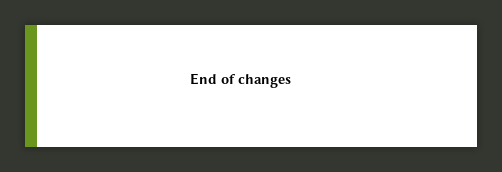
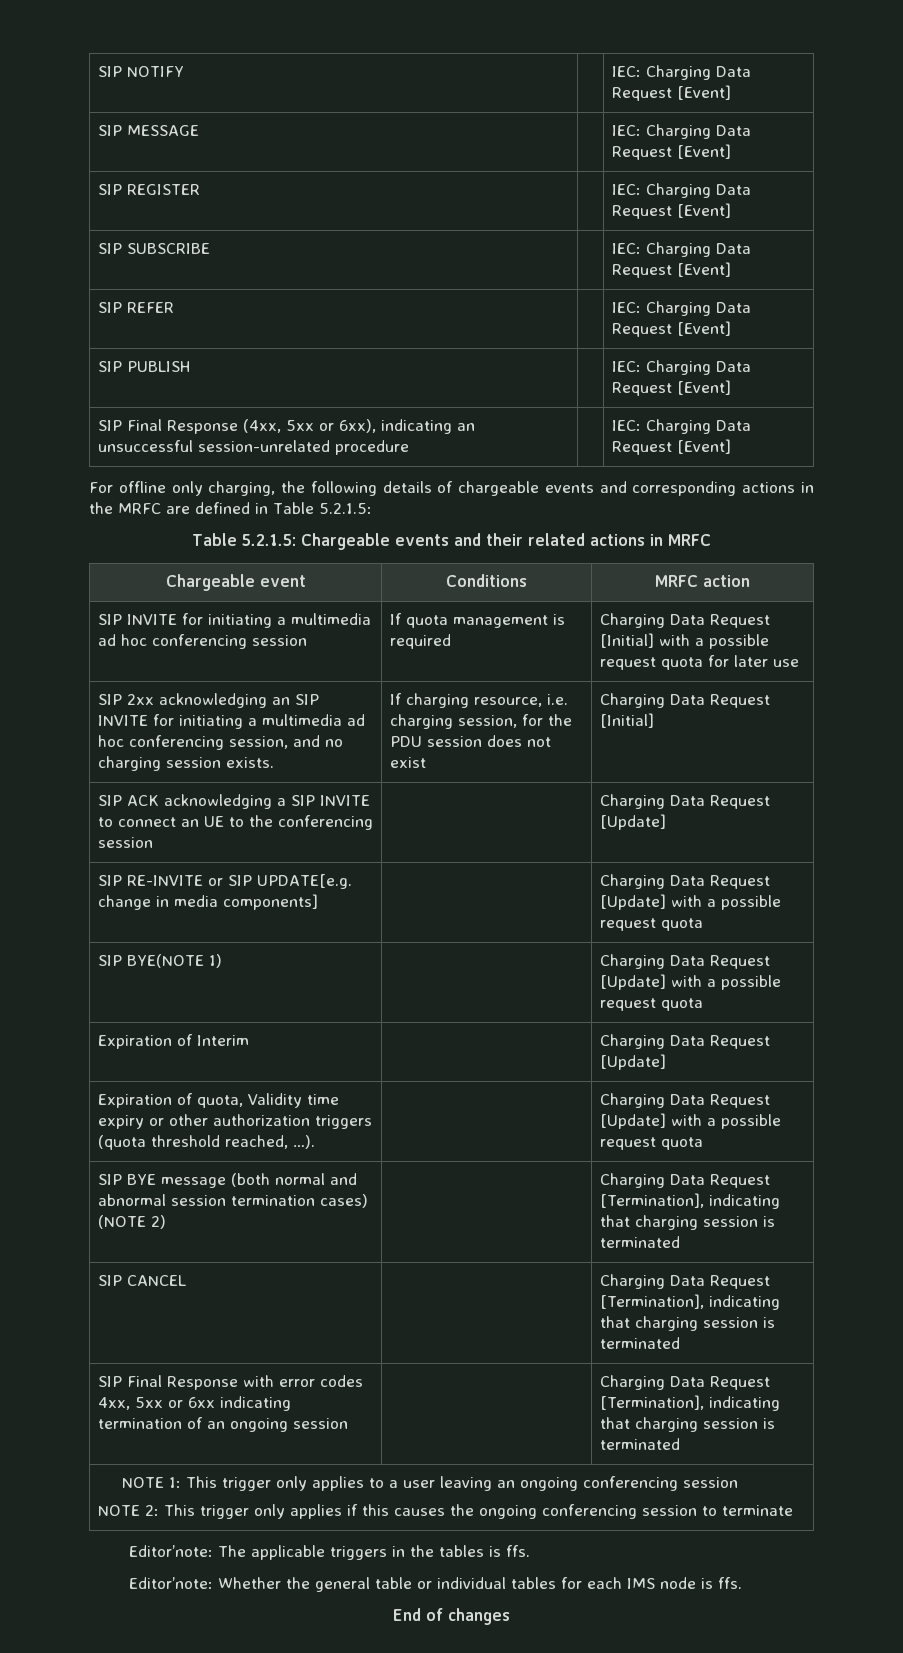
(189, 79) none -> [97,66,184,77] [611,65,751,80] [611,85,731,101] [97,125,199,136] [611,124,751,139] [611,144,731,160] [97,184,200,195] [611,183,751,198] [611,203,731,219] [97,243,210,254] [611,242,751,257] [611,262,731,278] [97,302,174,313] [611,301,751,316] [611,321,731,337] [97,361,190,372] [611,360,751,375] [611,380,731,396] [97,419,475,434] [97,440,409,455] [611,419,751,434] [611,439,731,455] [89,481,814,496] [89,502,372,514] [192,533,711,550] [165,574,306,591] [445,574,527,587] [655,575,750,587] [97,613,371,628] [97,634,307,649] [389,613,565,628] [389,634,451,649] [599,613,770,628] [599,633,769,649] [599,655,799,670] [97,693,319,708] [97,714,365,729] [97,735,343,750] [97,756,274,771] [389,693,568,708] [389,714,572,729] [389,735,551,747] [389,757,426,768] [599,693,770,708] [599,713,654,728] [97,794,370,809] [97,815,373,830] [97,837,153,848] [599,794,770,809] [599,814,666,830] [97,874,352,889] [97,894,318,910] [599,874,770,889] [599,894,781,910] [599,918,703,931] [97,954,222,968] [599,954,770,969] [599,974,781,990] [599,998,703,1011] [97,1034,249,1049] [599,1034,770,1049] [599,1054,666,1070] [97,1093,340,1108] [97,1114,372,1129] [97,1135,315,1150] [599,1093,770,1108] [599,1113,781,1129] [599,1137,703,1150] [97,1173,357,1188] [97,1194,368,1208] [97,1215,166,1229] [599,1173,770,1188] [599,1193,781,1209] [599,1215,775,1230] [599,1236,680,1248] [97,1275,186,1286] [599,1274,770,1289] [599,1294,781,1310] [599,1316,775,1331] [599,1337,680,1349] [97,1375,363,1390] [97,1396,291,1411] [97,1417,348,1432] [599,1375,770,1390] [599,1395,781,1411] [599,1417,775,1432] [599,1438,680,1450] [121,1476,738,1491] [97,1504,793,1519] [129,1545,531,1560] [129,1577,743,1592] SIP NOTIFY | | IEC: Charging Data Request [Event] // SIP MESSAGE | | IEC: Charging Data Request [Event] // SIP REGISTER | | IEC: Charging Data Request [Event] // SIP SUBSCRIBE | | IEC: Charging Data Request [Event] // SIP REFER | | IEC: Charging Data Request [Event] // SIP PUBLISH | | IEC: Charging Data Request [Event] // SIP Final Response (4xx, 5xx or 6xx), indicating an unsuccessful session-unrelated procedure | | IEC: Charging Data Request [Event] // For offline only charging, the following details of chargeable events and corresponding actions in the MRFC are defined in Table 5.2.1.5: // Table 5.2.1.5: Chargeable events and their related actions in MRFC // Chargeable event | Conditions | MRFC action // SIP INVITE for initiating a multimedia ad hoc conferencing session | If quota management is required | Charging Data Request [Initial] with a possible request quota for later use // SIP 2xx acknowledging an SIP INVITE for initiating a multimedia ad hoc conferencing session, and no charging session exists. | If charging resource, i.e. charging session, for the PDU session does not exist | Charging Data Request [Initial] // SIP ACK acknowledging a SIP INVITE to connect an UE to the conferencing session | | Charging Data Request [Update] // SIP RE-INVITE or SIP UPDATE[e.g. change in media components] | | Charging Data Request [Update] with a possible request quota // SIP BYE(NOTE 1) | | Charging Data Request [Update] with a possible request quota // Expiration of Interim | | Charging Data Request [Update] // Expiration of quota, Validity time expiry or other authorization triggers (quota threshold reached, …). | | Charging Data Request [Update] with a possible request quota // SIP BYE message (both normal and abnormal session termination cases) (NOTE 2) | | Charging Data Request [Termination], indicating that charging session is terminated // SIP CANCEL | | Charging Data Request [Termination], indicating that charging session is terminated // SIP Final Response with error codes 4xx, 5xx or 6xx indicating termination of an ongoing session | | Charging Data Request [Termination], indicating that charging session is terminated // NOTE 1: This trigger only applies to a user leaving an ongoing conferencing session // NOTE 2: This trigger only applies if this causes the ongoing conferencing session to terminate // Editor’note: The applicable triggers in the tables is ffs. // Editor’note: Whether the general table or individual tables for each IMS node is ffs. //

